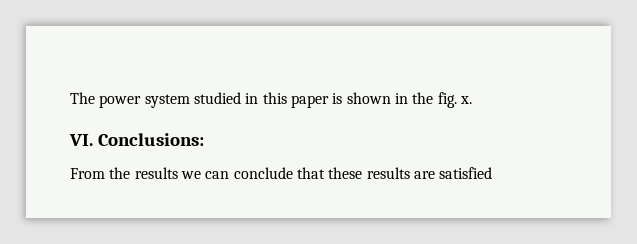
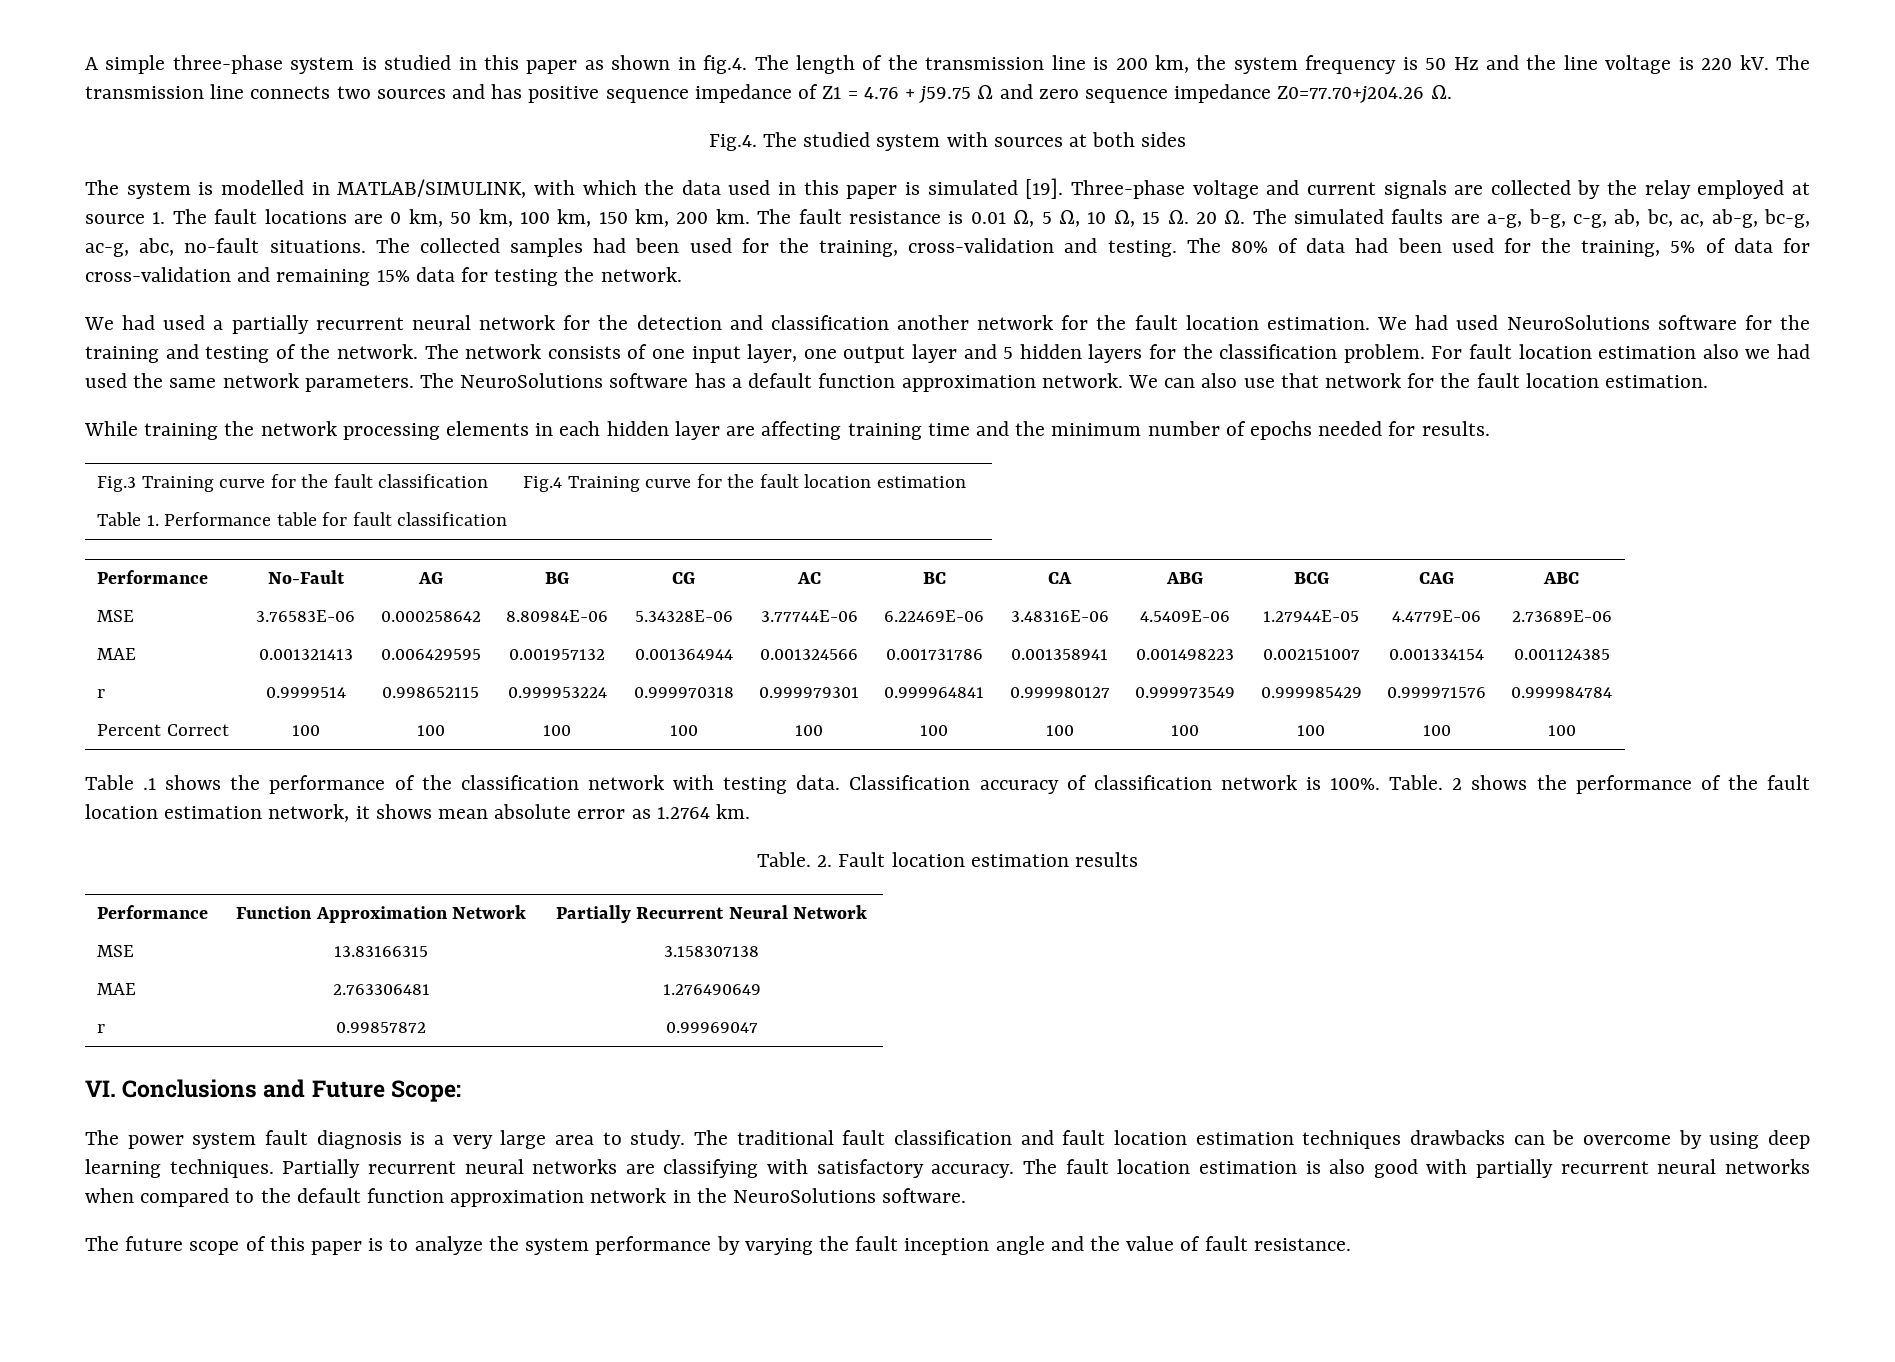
[70,92,190,108] The power system -> [85,55,377,74] A simple three-phase system is
[332,93,343,104] is -> [584,60,604,70] as
[412,92,472,108] [69,133,204,146] [70,167,493,179] the fig. x. // VI. Conclusions: // From the results we can conclude that these results are satisfied -> [703,55,1810,74] [85,84,1452,103] [708,132,1187,151] [85,178,1810,199] [85,209,1811,228] [85,238,1811,257] [85,267,682,286] [84,315,1811,334] [85,344,1810,363] [85,373,1709,392] [84,421,1490,440] [97,474,489,492] [523,474,966,492] [97,512,508,526] [97,570,209,584] [267,570,345,584] [417,572,443,584] [545,572,569,584] [672,572,695,584] [796,572,821,584] [922,572,946,584] [1048,572,1072,584] [1166,572,1203,584] [1293,572,1329,584] [1419,572,1454,584] [1543,572,1579,584] [97,610,135,622] [256,610,355,622] [380,611,481,622] [506,610,608,622] [634,610,733,622] [760,610,858,622] [884,610,984,622] [1010,610,1109,622] [1140,610,1230,622] [1263,610,1359,622] [1392,610,1481,622] [1511,610,1612,622] [97,648,137,660] [258,649,353,660] [380,649,481,660] [509,649,605,660] [634,649,733,660] [760,649,858,660] [885,649,983,660] [1011,649,1108,660] [1136,649,1234,660] [1262,649,1360,660] [1389,649,1484,660] [1513,649,1610,660] [97,689,106,698] [265,687,346,698] [382,687,479,698] [507,687,607,698] [633,687,734,698] [759,687,859,698] [884,687,984,698] [1009,687,1110,698] [1135,687,1235,698] [1260,687,1362,698] [1387,687,1486,698] [1511,687,1612,698] [97,724,229,736] [291,725,320,736] [416,725,445,736] [543,725,571,736] [669,725,698,736] [795,725,823,736] [920,725,948,736] [1045,725,1074,736] [1171,725,1199,736] [1297,725,1325,736] [1422,725,1451,736] [1547,725,1576,736] [85,775,1810,794] [85,804,751,822] [756,852,1139,867] [97,905,209,919] [235,905,527,923] [555,905,868,923] [97,945,135,957] [334,946,428,957] [664,946,759,957] [97,983,137,995] [332,984,430,995] [662,984,761,995] [97,1024,106,1033] [336,1022,426,1033] [665,1022,758,1033] [85,1079,461,1102] [85,1130,1811,1149] [85,1159,1811,1178] [85,1188,967,1207] [85,1236,1351,1255] fig.4. The length of the transmission line is 200 km, the system frequency is 50 Hz and the line voltage is 220 kV. The transmission line connects two sources and has positive sequence impedance of Z1 = 4.76 + j59.75 Ω and zero sequence impedance Z0=77.70+j204.26 Ω. // Fig.4. The studied system with sources at both sides // The system is modelled in MATLAB/SIMULINK, with which the data used in this paper is simulated [19]. Three-phase voltage and current signals are collected by the relay employed at source 1. The fault locations are 0 km, 50 km, 100 km, 150 km, 200 km. The fault resistance is 0.01 Ω, 5 Ω, 10 Ω, 15 Ω. 20 Ω. The simulated faults are a-g, b-g, c-g, ab, bc, ac, ab-g, bc-g, ac-g, abc, no-fault situations. The collected samples had been used for the training, cross-validation and testing. The 80% of data had been used for the training, 5% of data for cross-validation and remaining 15% data for testing the network. // We had used a partially recurrent neural network for the detection and classification another network for the fault location estimation. We had used NeuroSolutions software for the training and testing of the network. The network consists of one input layer, one output layer and 5 hidden layers for the classification problem. For fault location estimation also we had used the same network parameters. The NeuroSolutions software has a default function approximation network. We can also use that network for the fault location estimation. // While training the network processing elements in each hidden layer are affecting training time and the minimum number of epochs needed for results. // Fig.3 Training curve for the fault classification | Fig.4 Training curve for the fault location estimation // Table 1. Performance table for fault classification // Performance | No-Fault | AG | BG | CG | AC | BC | CA | ABG | BCG | CAG | ABC // MSE | 3.76583E-06 | 0.000258642 | 8.80984E-06 | 5.34328E-06 | 3.77744E-06 | 6.22469E-06 | 3.48316E-06 | 4.5409E-06 | 1.27944E-05 | 4.4779E-06 | 2.73689E-06 // MAE | 0.001321413 | 0.006429595 | 0.001957132 | 0.001364944 | 0.001324566 | 0.001731786 | 0.001358941 | 0.001498223 | 0.002151007 | 0.001334154 | 0.001124385 // r | 0.9999514 | 0.998652115 | 0.999953224 | 0.999970318 | 0.999979301 | 0.999964841 | 0.999980127 | 0.999973549 | 0.999985429 | 0.999971576 | 0.999984784 // Percent Correct | 100 | 100 | 100 | 100 | 100 | 100 | 100 | 100 | 100 | 100 | 100 // Table .1 shows the performance of the classification network with testing data. Classification accuracy of classification network is 100%. Table. 2 shows the performance of the fault location estimation network, it shows mean absolute error as 1.2764 km. // Table. 2. Fault location estimation results // Performance | Function Approximation Network | Partially Recurrent Neural Network // MSE | 13.83166315 | 3.158307138 // MAE | 2.763306481 | 1.276490649 // r | 0.99857872 | 0.99969047 // VI. Conclusions and Future Scope: // The power system fault diagnosis is a very large area to study. The traditional fault classification and fault location estimation techniques drawbacks can be overcome by using deep learning techniques. Partially recurrent neural networks are classifying with satisfactory accuracy. The fault location estimation is also good with partially recurrent neural networks when compared to the default function approximation network in the NeuroSolutions software. // The future scope of this paper is to analyze the system performance by varying the fault inception angle and the value of fault resistance.

